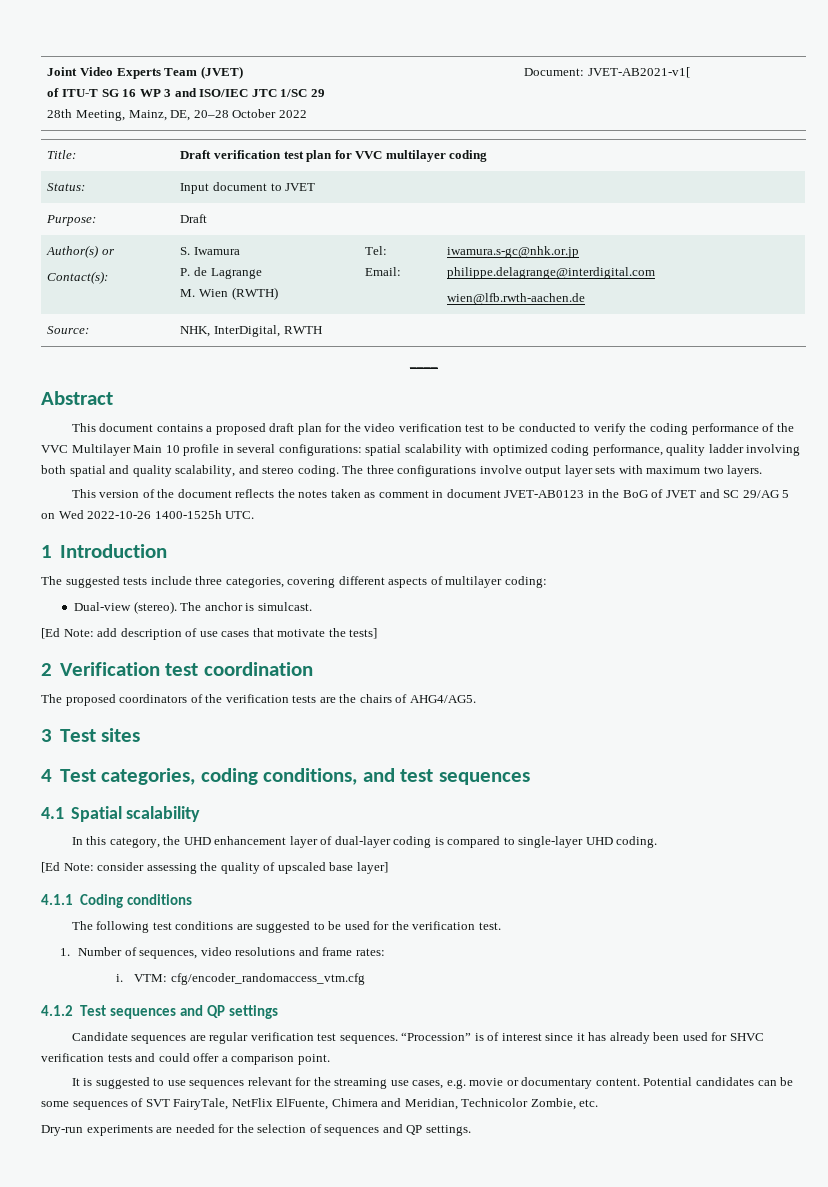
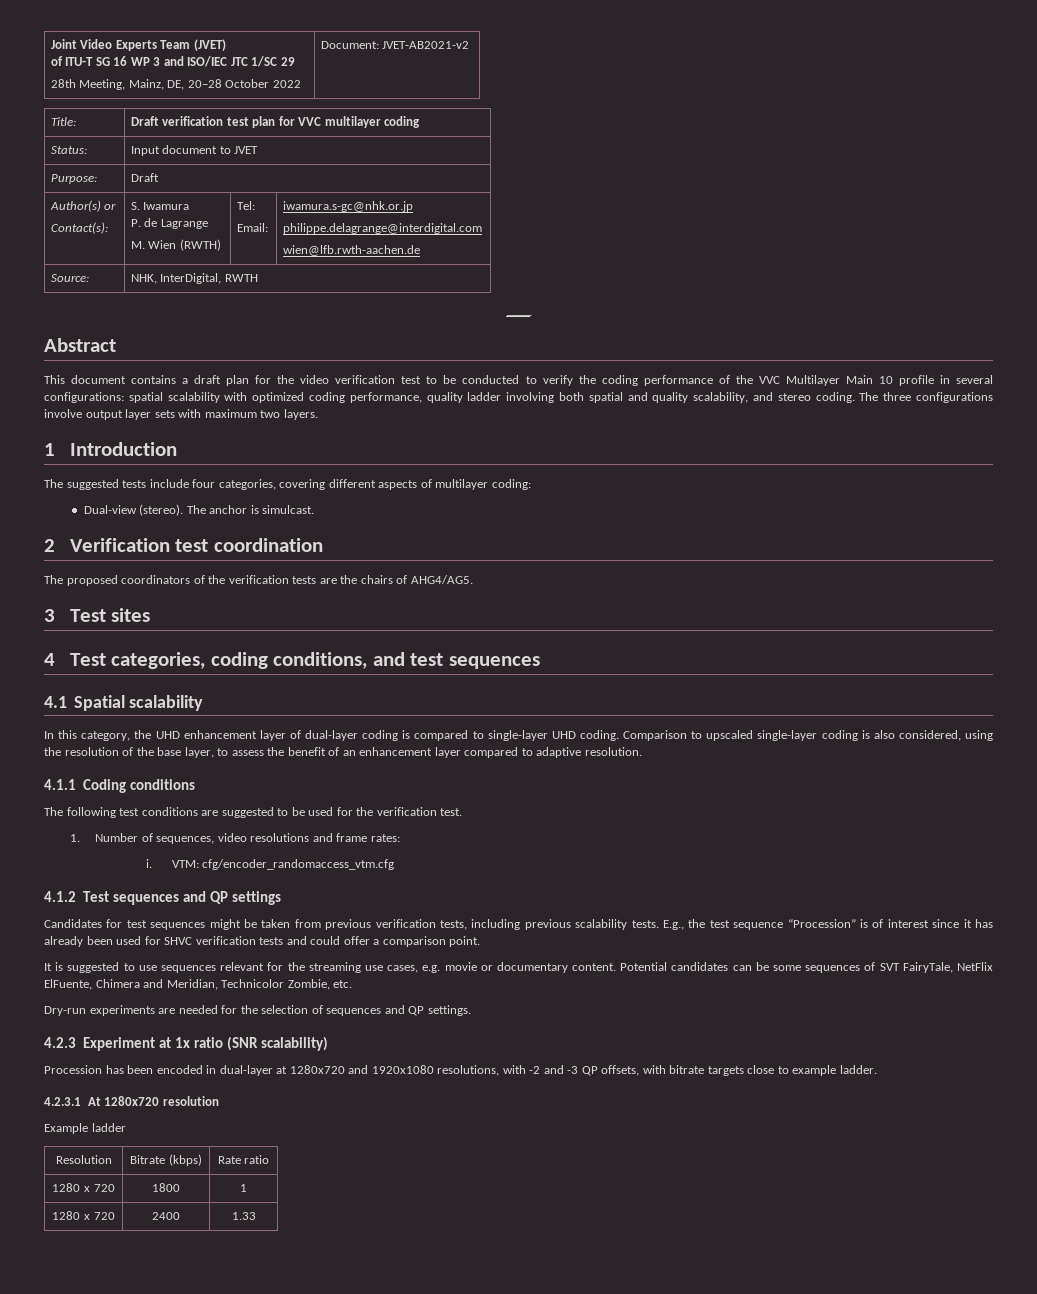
[587,67,690,78] JVET-AB2021-v1[ -> [382,41,470,49] JVET-AB2021-v2
[215,423,266,435] proposed -> (189, 381) none
[71,489,790,498] [41,510,255,519] // This version of the document reflects the notes taken as comment in document JVET-AB0123 in the BoG of JVET and SC 29/AG 5 on Wed 2022-10-26 1400-1525h UTC. -> (318, 414) none
[195,576,223,585] three -> [192,479,216,488] four
[41,628,378,640] // [Ed Note: add description of use cases that motivate the tests] -> (315, 509) none
[41,862,388,874] // [Ed Note: consider assessing the quality of upscaled base layer] -> [623,730,993,741] [44,747,642,758] Comparison to upscaled single-layer coding is also considered, using the resolution of the base layer, to assess the benefit of an enhancement layer compared to adaptive resolution.
[71,1032,398,1044] Candidate sequences are regular verification test sequences. -> [44,919,784,930] Candidates for test sequences might be taken from previous verification tests, including previous scalability tests. E.g., the test sequence
(471, 1130) none -> [44,1036,328,1051] [44,1065,877,1076] [44,1096,219,1106] [44,1123,126,1134] [55,1155,112,1164] [130,1154,202,1166] [217,1155,270,1164] [52,1183,115,1192] [152,1183,180,1192] [240,1184,247,1192] [52,1211,115,1220] [152,1212,180,1220] [231,1212,256,1220] // 4.2.3 Experiment at 1x ratio (SNR scalability) // Procession has been encoded in dual-layer at 1280x720 and 1920x1080 resolutions, with -2 and -3 QP offsets, with bitrate targets close to example ladder. // 4.2.3.1 At 1280x720 resolution // Example ladder // Resolution | Bitrate (kbps) | Rate ratio // 1280 x 720 | 1800 | 1 // 1280 x 720 | 2400 | 1.33

